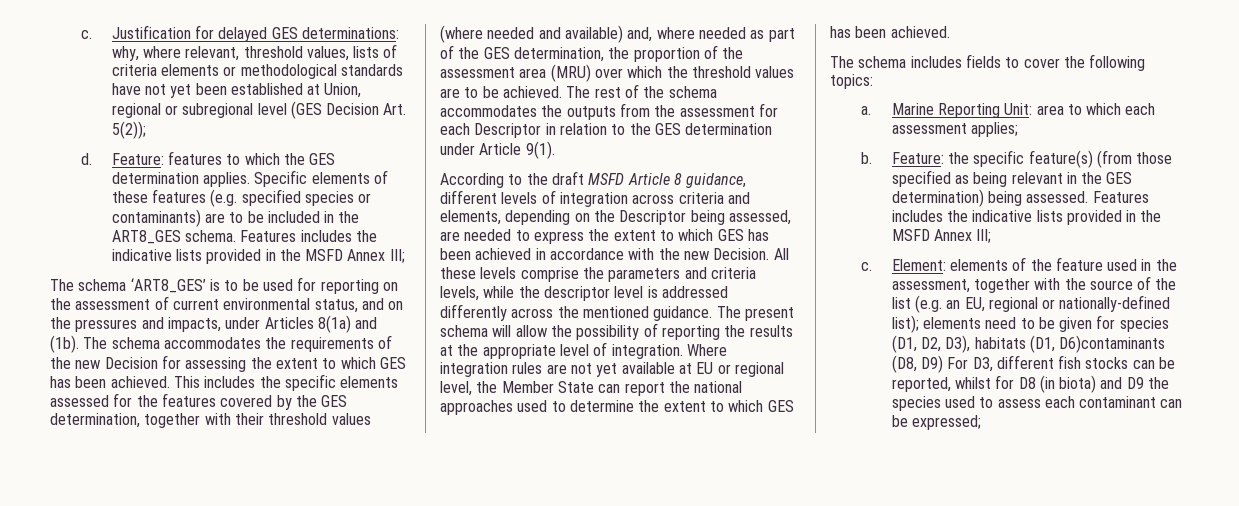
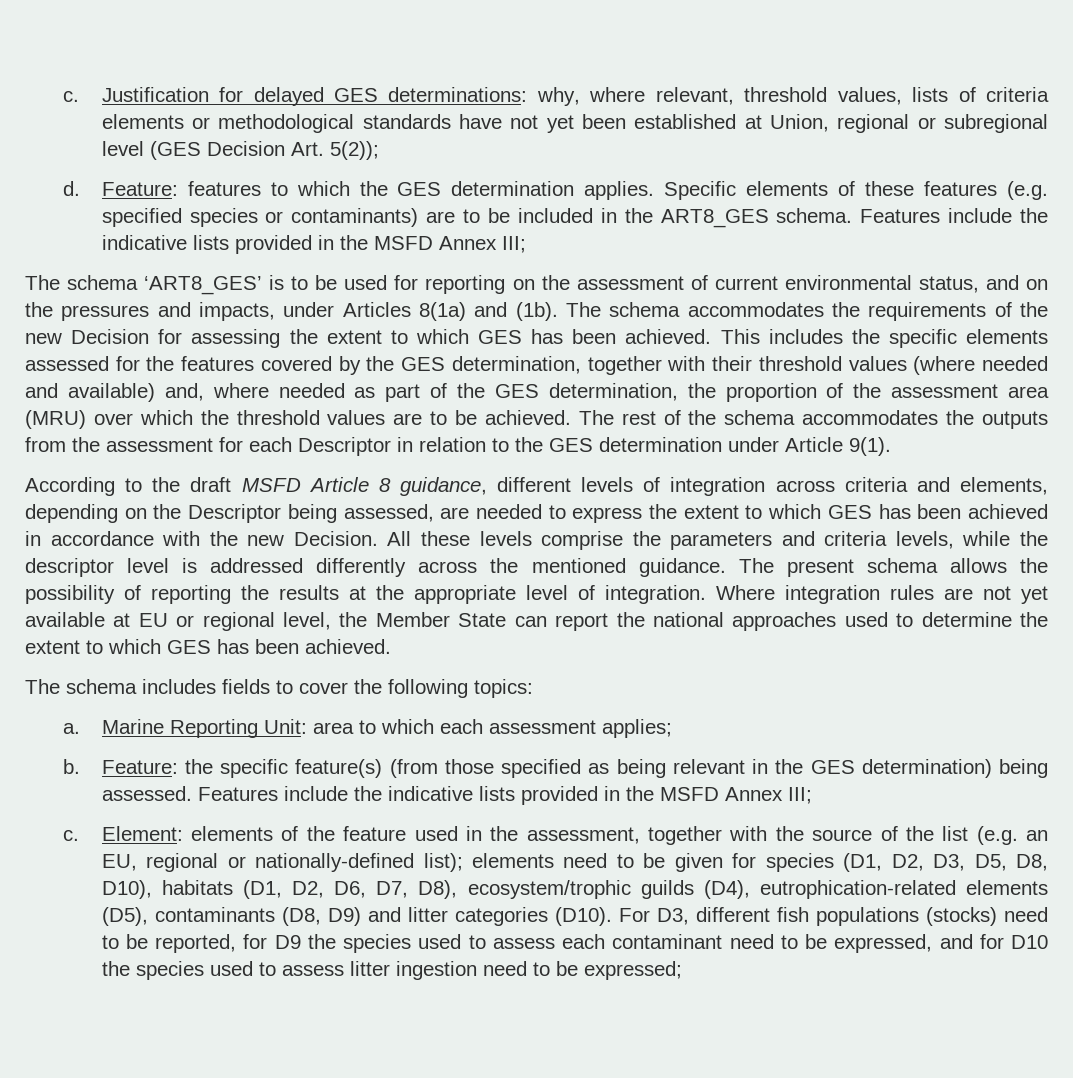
[300,230,352,242] includes -> [948,208,1013,223] include
[492,325,547,337] will allow -> [949,558,1007,573] allows
[891,210,943,222] includes -> [283,786,348,801] include
[945,335,1166,353] [891,355,1176,373] [891,375,1123,393] D3), habitats (D1, D6)contaminants (D8, D9) For D3, different fish stocks can be reported, whilst for D8 (in biota) and -> [933,854,1048,871] [101,880,1049,899] [101,907,1048,926] [101,934,268,953] D3, D5, D8, D10), habitats (D1, D2, D6, D7, D8), ecosystem/trophic guilds (D4), eutrophication-related elements (D5), contaminants (D8, D9) and litter categories (D10). For D3, different fish populations (stocks) need to be reported, for
[1160,399,1183,408] can -> [729,934,1048,953] [101,961,550,980] need to be expressed, and for D10 the species used to assess litter ingestion need to

